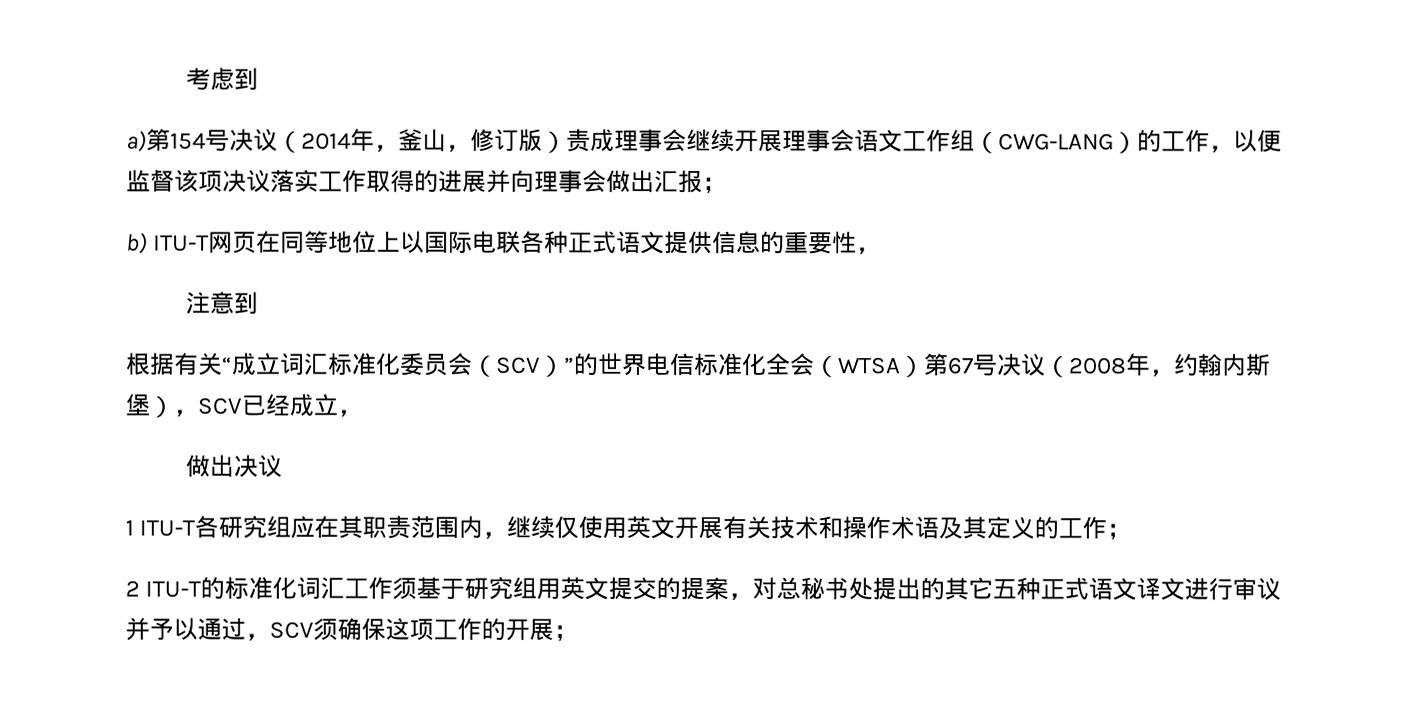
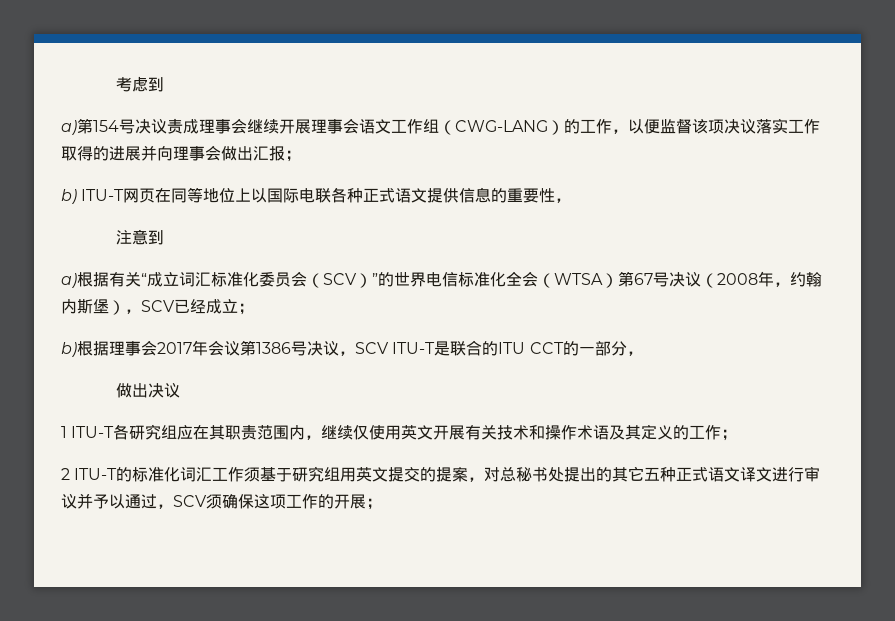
[277,128,567,153] （2014年，釜山，修订版） -> (167, 126) none
(260, 303) none -> [61,273,77,288] a)
(338, 404) none -> [238,303,254,315] [61,340,627,357] ； // b)根据理事会2017年会议第1386号决议，SCV ITU-T是联合的ITU CCT的一部分

